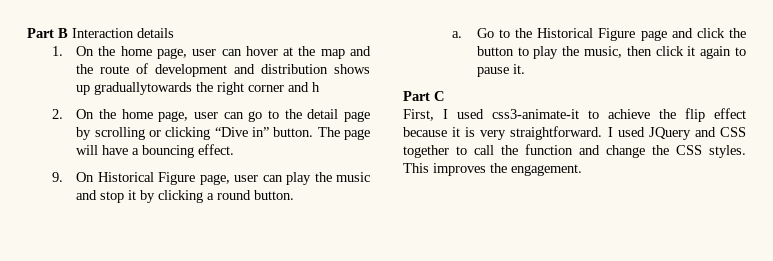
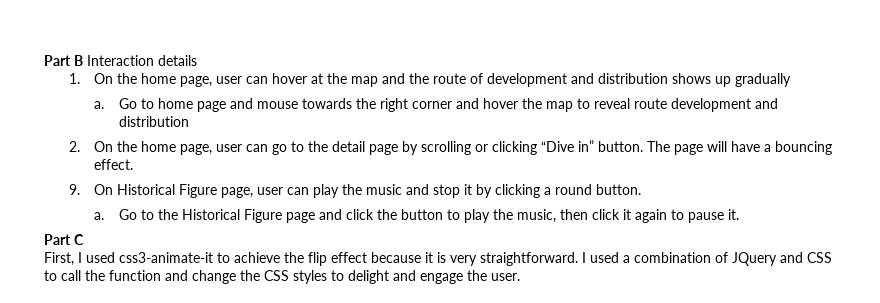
[94,82,321,95] graduallytowards the right corner and h -> [734,73,791,87] [93,98,778,112] [118,116,189,127] gradually // a. Go to home page and mouse towards the right corner and hover the map to reveal route development and distribution
(645, 132) none -> [623,252,728,263] a combination of
[403,145,449,158] together -> (832, 257) none
[709,145,746,158] [403,163,582,176] styles. This improves the engagement. -> [293,270,520,284] styles to delight and engage the user.

